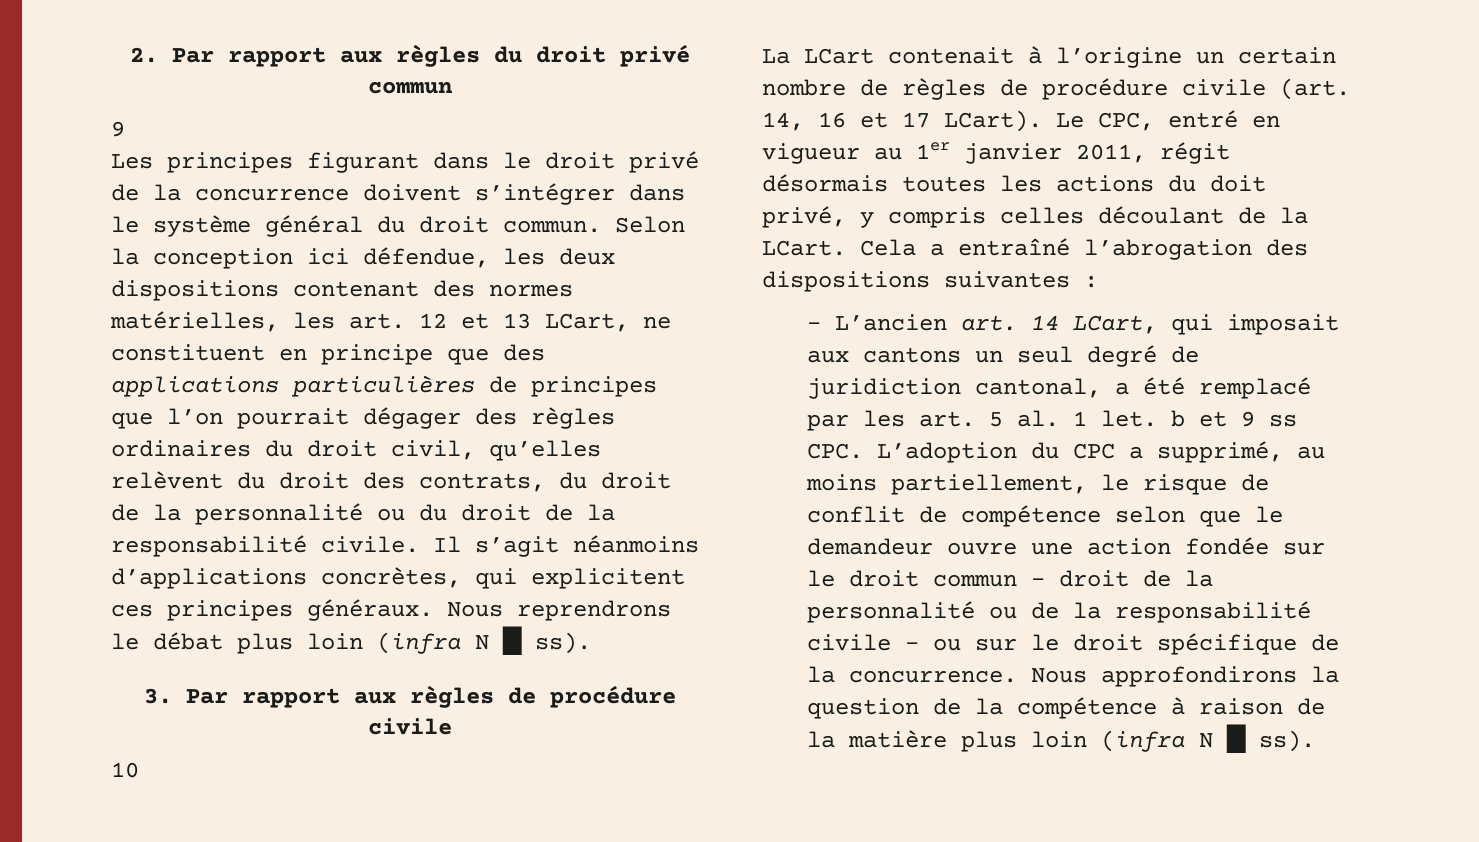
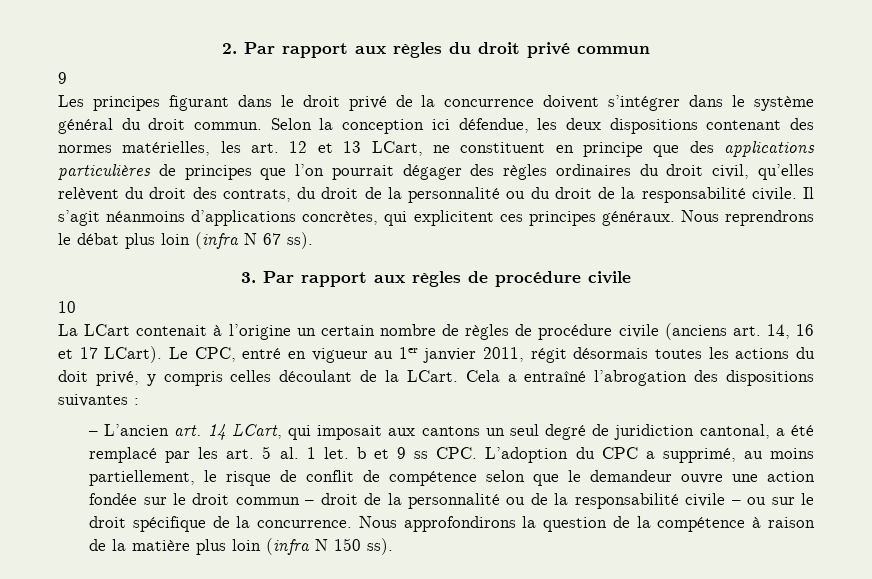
[502,626,522,655] █ -> [263,233,281,245] 67
[1280,78,1350,100] (art. -> [664,323,761,340] (anciens art.
[1225,724,1246,753] █ -> [334,538,362,551] 150

